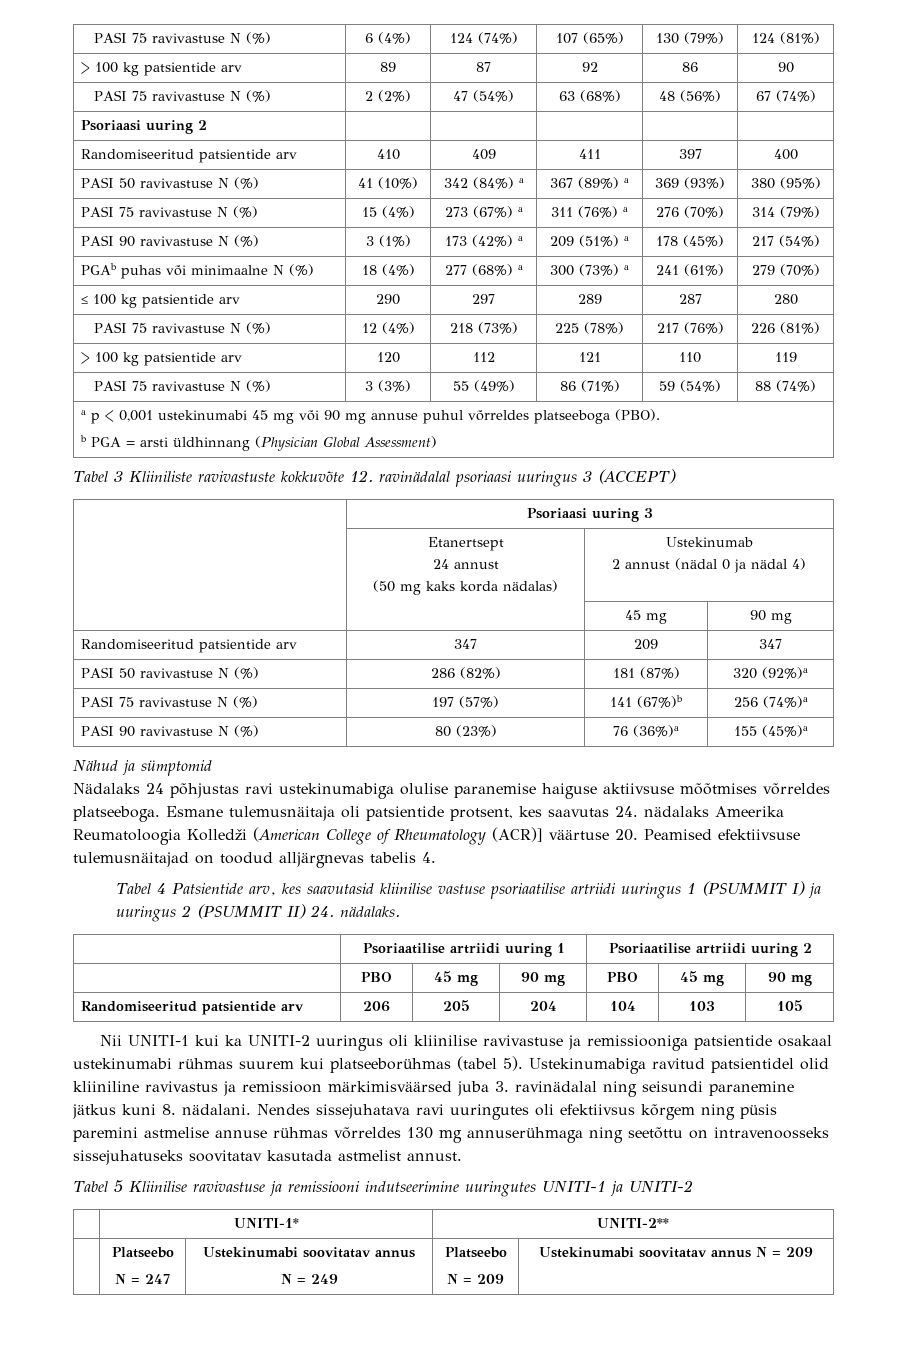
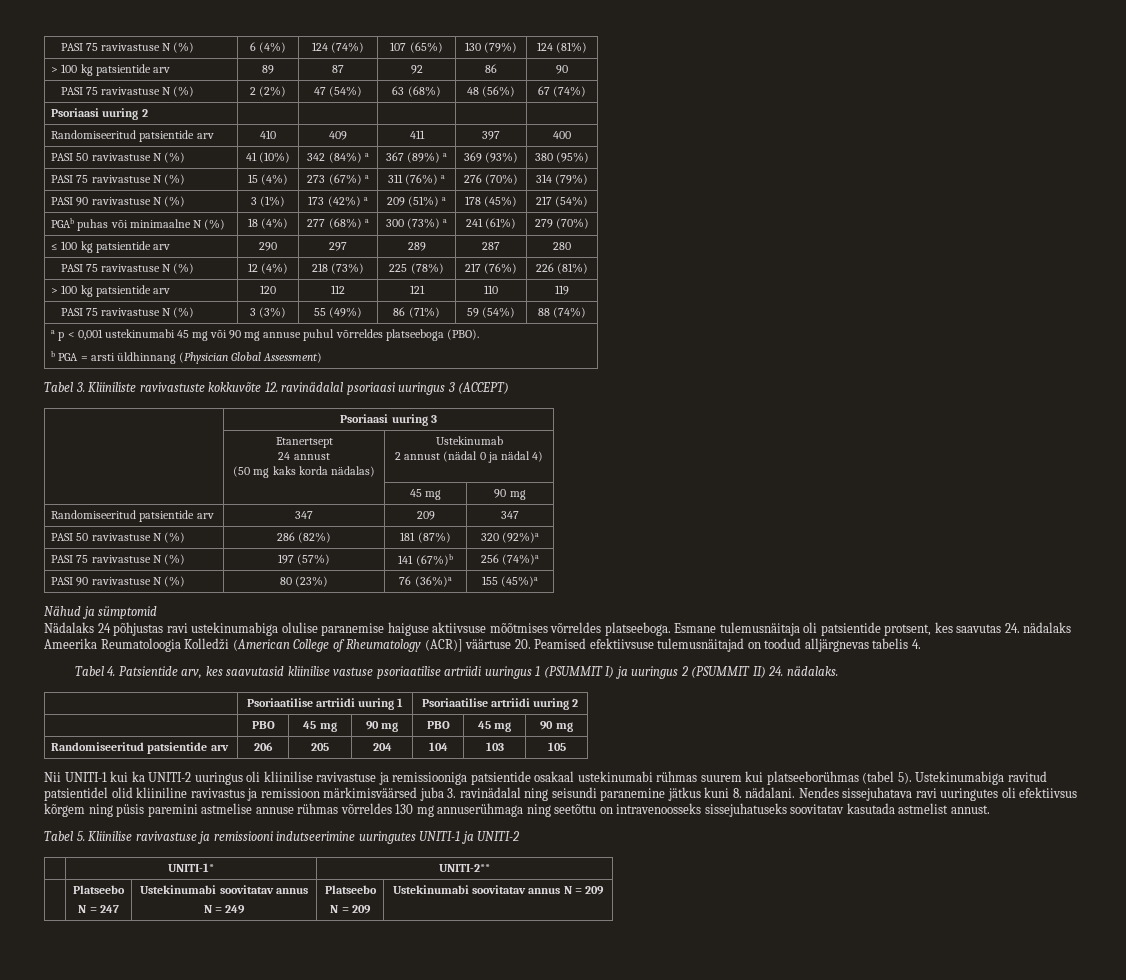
[113,471,123,482] 3 -> [75,382,85,392] 3.
[156,883,166,894] 4 -> [107,666,116,676] 4.
[113,1180,123,1193] 5 -> [76,831,85,841] 5.

